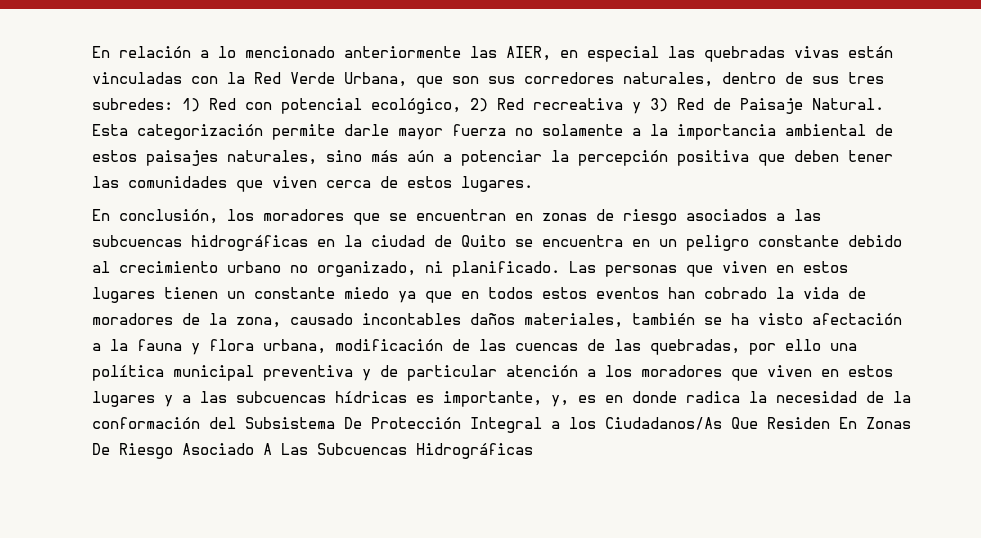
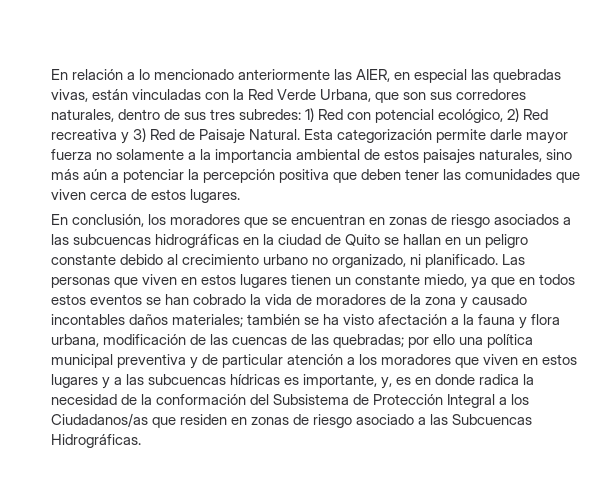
[793,46,839,58] vivas -> [50,89,88,102] vivas,
[541,235,623,247] encuentra -> [403,234,442,245] hallan
[343,287,389,299] miedo -> [424,274,468,287] miedo,
(659, 293) none -> [145,297,161,305] se
[235,317,281,328] zona, -> [425,297,469,309] zona y
[523,313,623,328] materiales, -> [171,314,243,327] materiales;
[649,339,740,355] quebradas, -> [333,334,405,348] quebradas;
[343,417,362,429] De -> [353,394,370,405] de
[604,417,911,430] [91,443,533,459] Ciudadanos/As Que Residen En Zonas De Riesgo Asociado A Las Subcuencas Hidrográficas -> [50,413,533,428] [50,434,141,448] Ciudadanos/as que residen en zonas de riesgo asociado a las Subcuencas Hidrográficas.

